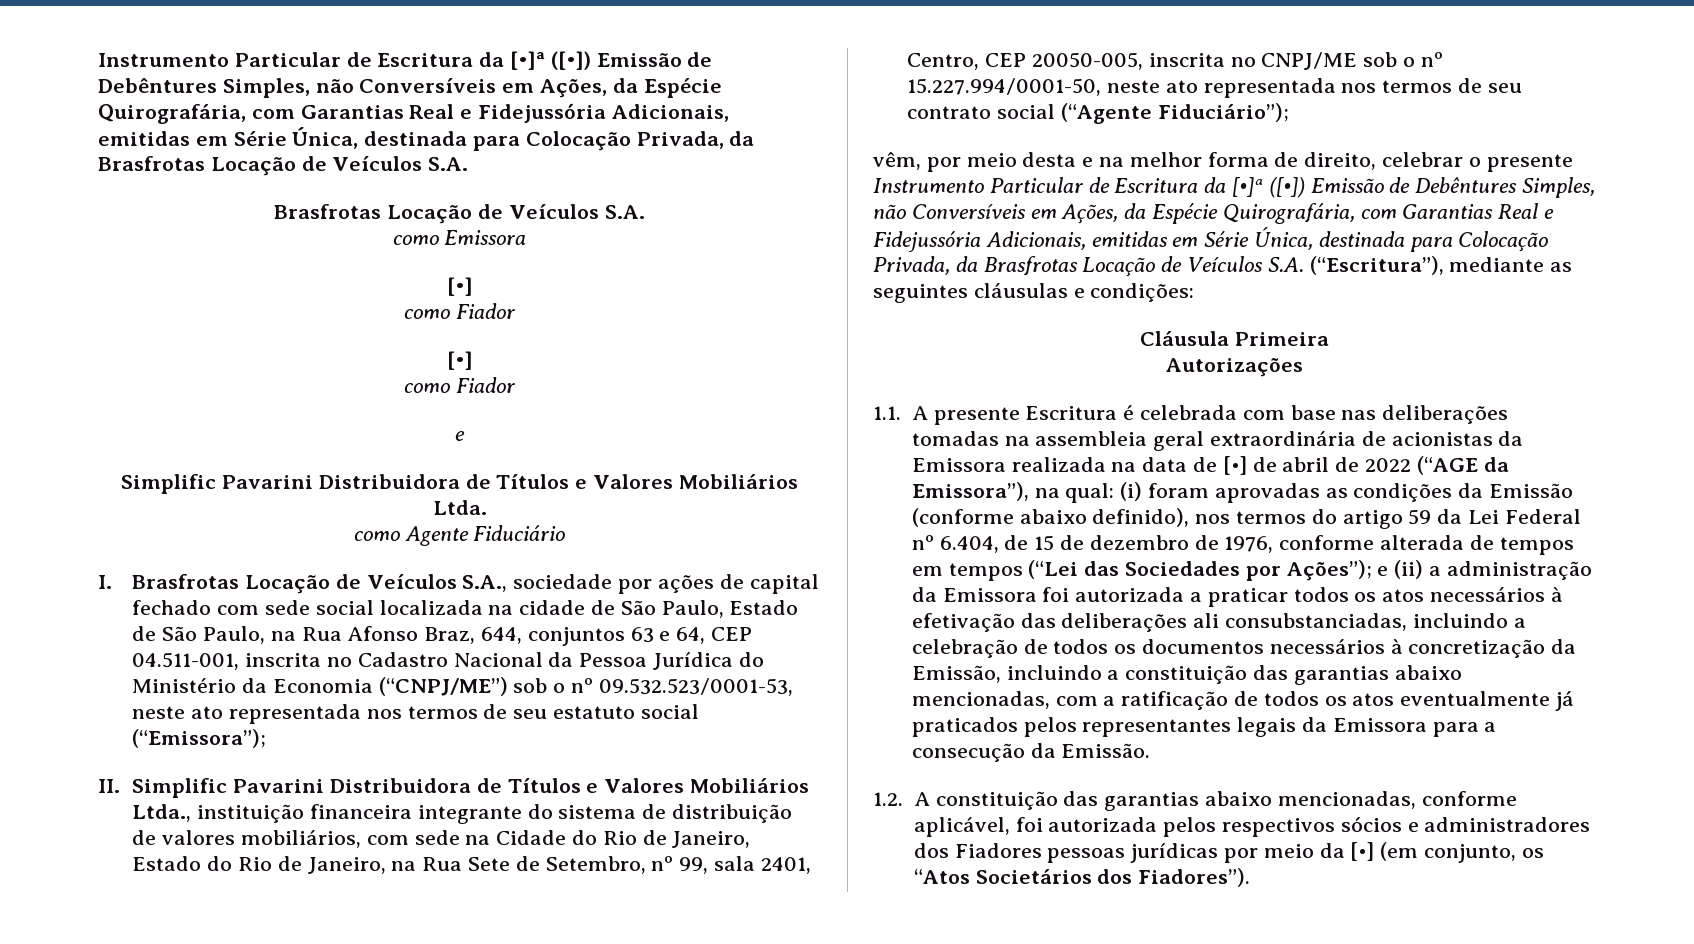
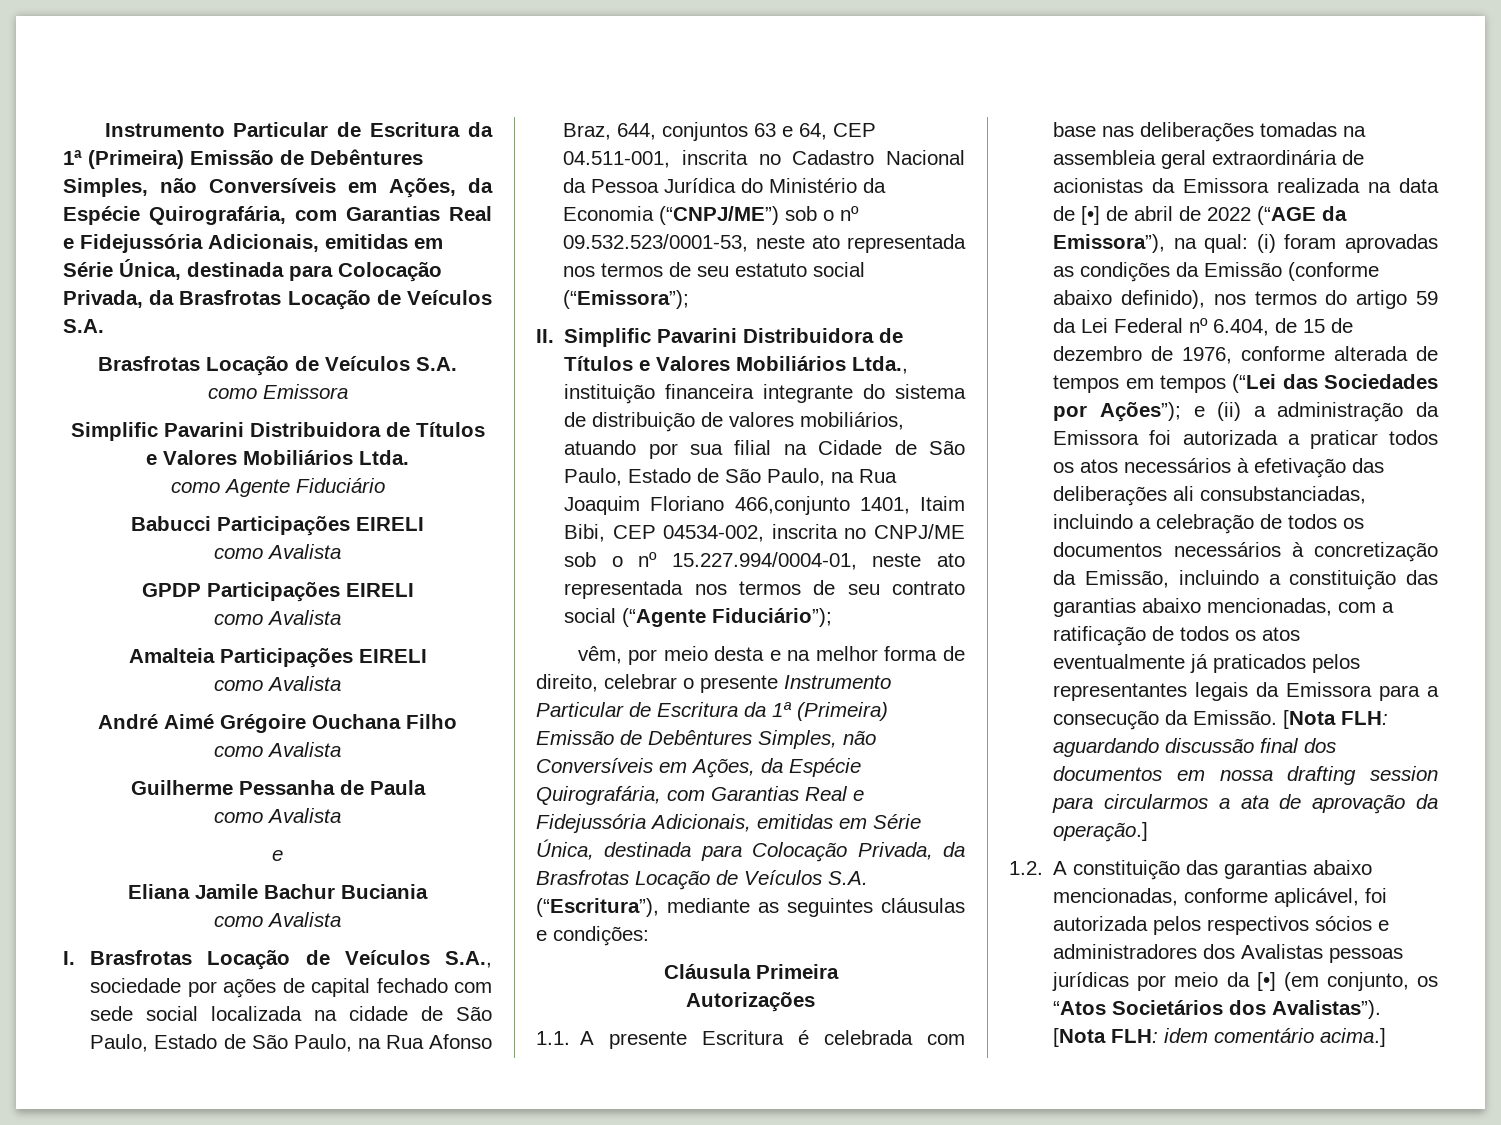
[98,51,591,70] Instrumento Particular de Escritura da [•]ª ([•]) -> [104,122,493,137] [63,150,184,169] Instrumento Particular de Escritura da 1ª (Primeira)
[446,277,473,296] [404,303,515,319] [446,351,473,370] [404,377,515,393] [455,431,465,441] // [•] // como Fiador // [•] // como Fiador // e -> (348, 391) none
(566, 533) none -> [131,516,424,536] [214,544,341,559] [141,582,414,602] [214,610,341,625] [128,648,427,668] [214,676,341,691] [98,714,457,733] [214,742,341,757] [130,780,426,795] [214,808,341,823] [272,850,283,861] [128,884,428,899] [214,912,341,927] // Babucci Participações EIRELI // como Avalista // GPDP Participações EIRELI // como Avalista // Amalteia Participações EIRELI // como Avalista // André Aimé Grégoire Ouchana Filho // como Avalista // Guilherme Pessanha de Paula // como Avalista // e // Eliana Jamile Bachur Buciania // como Avalista
[366,830,751,848] [132,856,811,874] [907,52,1143,70] com sede na Cidade do Rio de Janeiro, Estado do Rio de Janeiro, na Rua Sete de Setembro, nº 99, sala 2401, Centro, CEP 20050-005, -> [564,440,965,459] [564,468,898,486] [564,496,965,515] [564,524,765,542] atuando por sua filial na Cidade de São Paulo, Estado de São Paulo, na Rua Joaquim Floriano 466,conjunto 1401, Itaim Bibi, CEP 04534-002,
[907,78,1102,96] 15.227.994/0001-50, -> [671,552,857,570] 15.227.994/0004-01,
[1232,177,1305,198] [•]ª ([•]) -> [772,702,888,721] 1ª (Primeira)
(1151, 750) none -> [1283,710,1389,729] [1053,738,1337,757] [1053,766,1438,785] [1052,794,1438,814] [1053,822,1149,842] [Nota FLH: aguardando discussão final dos documentos em nossa drafting session para circularmos a ata de aprovação da operação.]
[954,843,1042,858] Fiadores -> [1241,944,1324,959] Avalistas
[1138,868,1251,887] Fiadores”). -> [1272,1000,1382,1019] [1053,1028,1387,1047] Avalistas”). [Nota FLH: idem comentário acima.]

